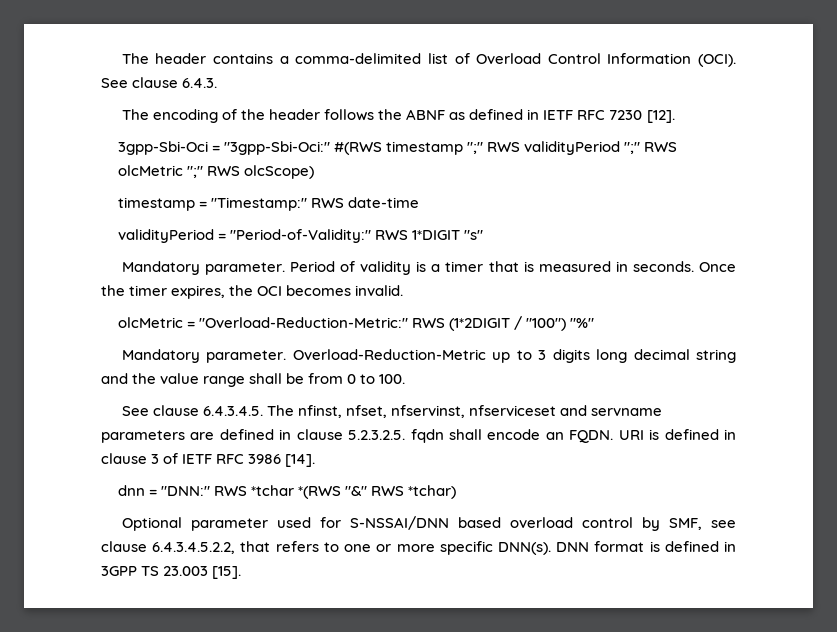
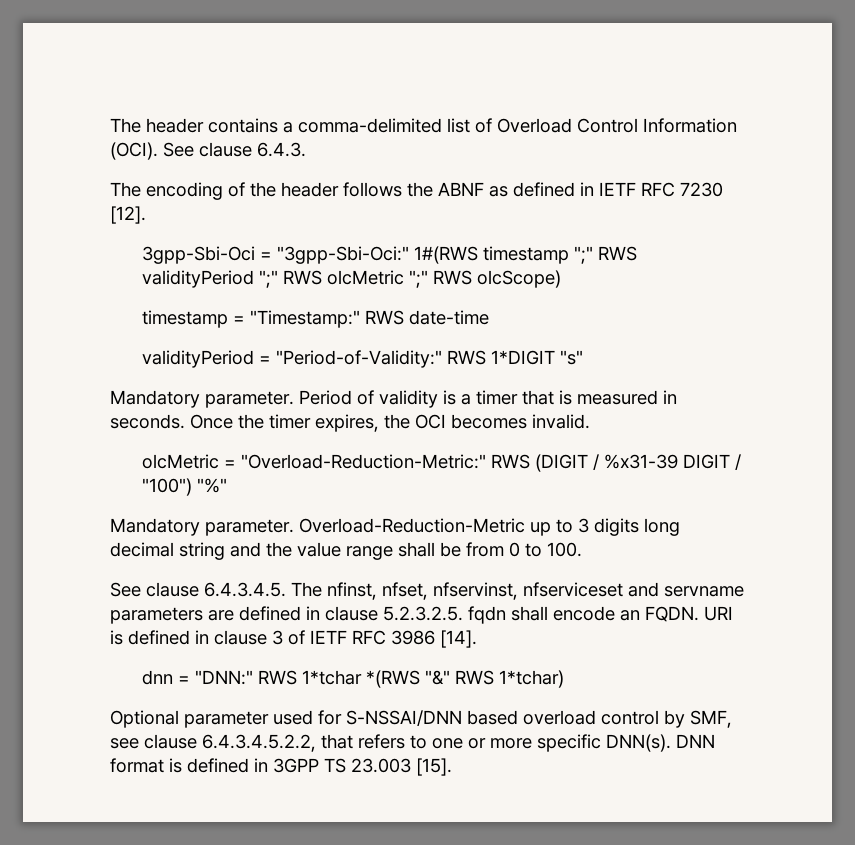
[333,142,382,155] #(RWS -> [413,246,478,264] 1#(RWS
[448,318,510,331] (1*2DIGIT -> [534,454,730,472] (DIGIT / %x31-39 DIGIT
[250,485,294,496] *tchar -> [301,670,362,685] 1*tchar
[408,485,457,499] *tchar) -> [498,670,564,688] 1*tchar)

